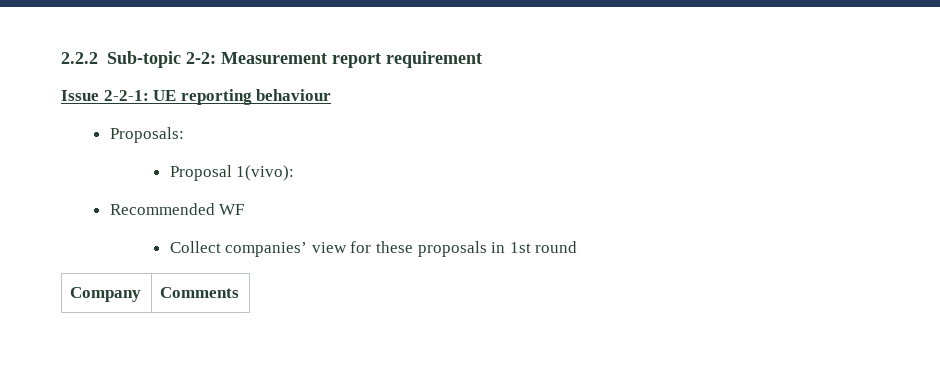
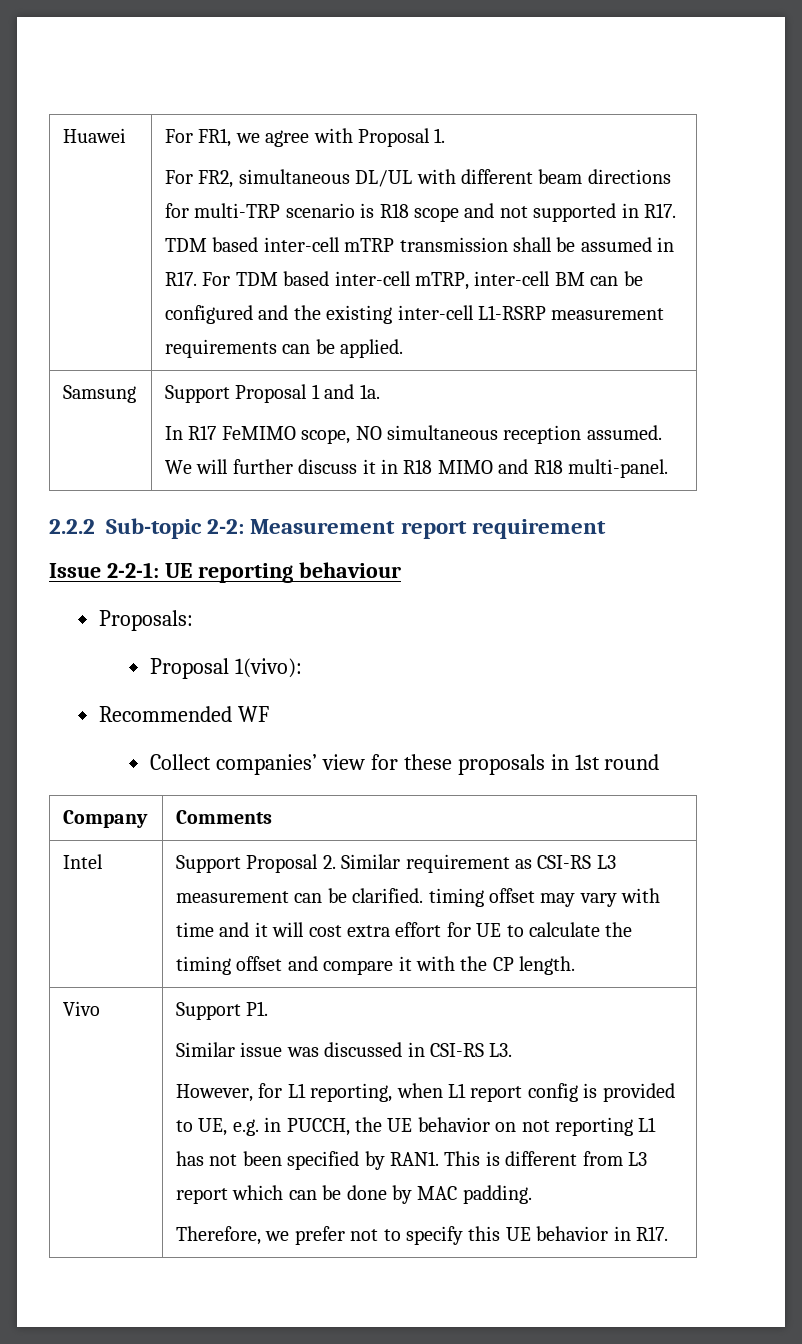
(61, 58) none -> [63,128,127,143] [165,128,446,147] [165,169,671,188] [165,203,677,222] [165,237,675,252] [165,271,643,290] [165,305,665,324] [165,339,404,358] [63,385,137,403] [165,384,380,403] [165,425,662,444] [165,459,669,478] Huawei | For FR1, we agree with Proposal 1. // For FR2, simultaneous DL/UL with different beam directions for multi-TRP scenario is R18 scope and not supported in R17. TDM based inter-cell mTRP transmission shall be assumed in R17. For TDM based inter-cell mTRP, inter-cell BM can be configured and the existing inter-cell L1-RSRP measurement requirements can be applied. // Samsung | Support Proposal 1 and 1a. // In R17 FeMIMO scope, NO simultaneous reception assumed. We will further discuss it in R18 MIMO and R18 multi-panel. //
(240, 292) none -> [63,854,104,869] [176,854,616,873] [176,888,661,907] [176,922,633,937] [176,956,576,975] [63,1001,101,1016] [176,1001,269,1020] [176,1042,513,1057] [176,1083,675,1102] [176,1117,657,1136] [176,1151,648,1170] [176,1185,532,1204] [176,1226,669,1245] // Intel | Support Proposal 2. Similar requirement as CSI-RS L3 measurement can be clarified. timing offset may vary with time and it will cost extra effort for UE to calculate the timing offset and compare it with the CP length. // Vivo | Support P1. // Similar issue was discussed in CSI-RS L3. // However, for L1 reporting, when L1 report config is provided to UE, e.g. in PUCCH, the UE behavior on not reporting L1 has not been specified by RAN1. This is different from L3 report which can be done by MAC padding. // Therefore, we prefer not to specify this UE behavior in R17.

